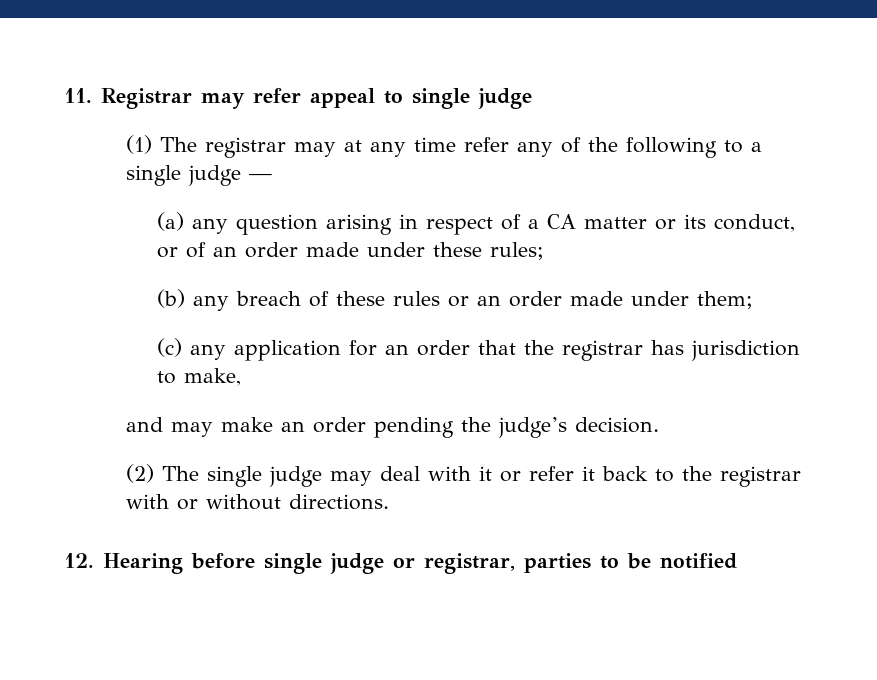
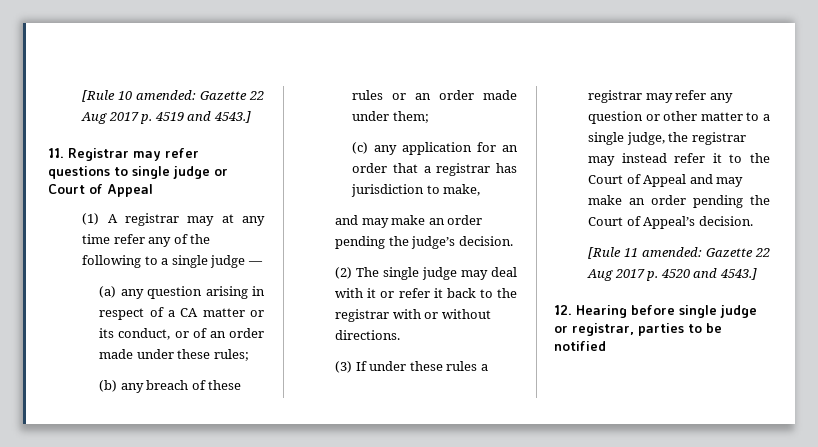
(64, 95) none -> [82,90,264,102] [81,111,251,124] [Rule 10 amended: Gazette 22 Aug 2017 p. 4519 and 4543.] //
[310,88,375,108] appeal -> [48,166,110,179] questions
(532, 98) none -> [214,169,228,176] [48,184,153,197] or Court of Appeal
[159,137,197,152] The -> [107,214,118,223] A
[523,340,554,355] the -> [423,166,431,173] a
(389, 502) none -> [335,361,488,373] [588,90,733,103] [588,111,770,124] [588,132,746,145] [588,153,770,166] [588,174,744,187] [588,195,770,208] [588,216,753,229] [588,247,770,259] [587,268,757,281] // (3) If under these rules a registrar may refer any question or other matter to a single judge, the registrar may instead refer it to the Court of Appeal and may make an order pending the Court of Appeal’s decision. // [Rule 11 amended: Gazette 22 Aug 2017 p. 4520 and 4543.]

